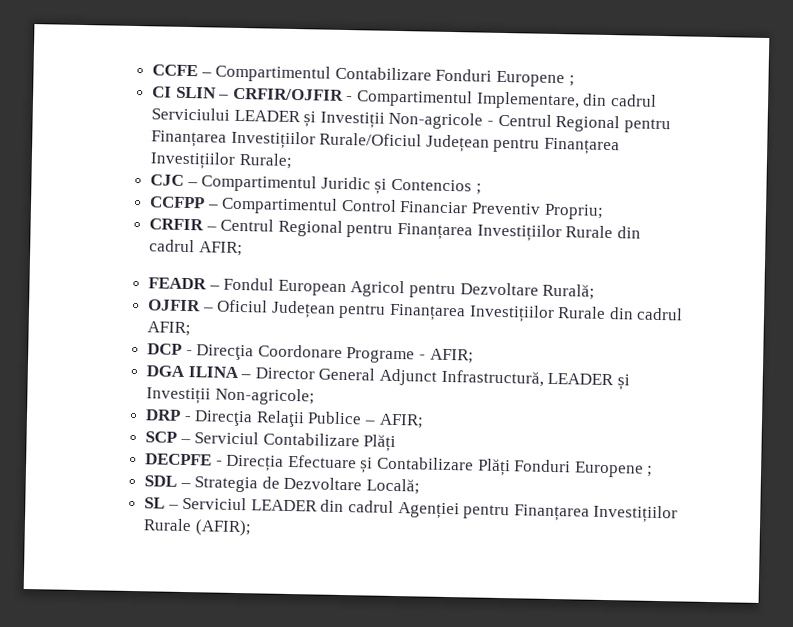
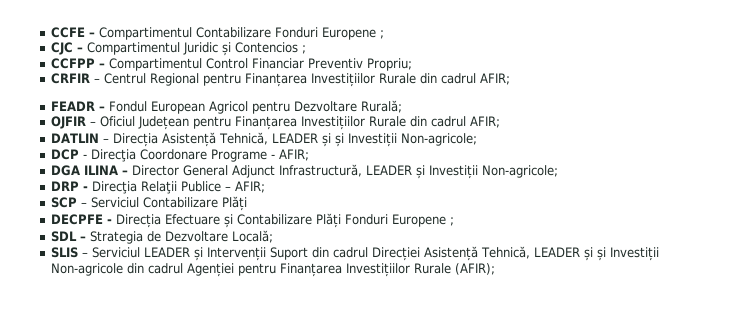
[152,86,657,110] [151,107,671,134] [151,130,620,156] [150,151,293,170] // CI SLIN – CRFIR/OJFIR - Compartimentul Implementare, din cadrul Serviciului LEADER și Investiții Non-agricole - Centrul Regional pentru Finanțarea Investițiilor Rurale/Oficiul Județean pentru Finanțarea Investițiilor Rurale; -> (385, 34) none
(192, 329) none -> [51,132,478,147] // DATLIN – Direcția Asistență Tehnică, LEADER și și Investiții Non-agricole;
[144,497,166,509] SL -> [51,247,79,258] SLIS
(318, 505) none -> [194,246,660,261] [51,263,124,276] și Intervenții Suport din cadrul Direcției Asistență Tehnică, LEADER și și Investiții Non-agricole

